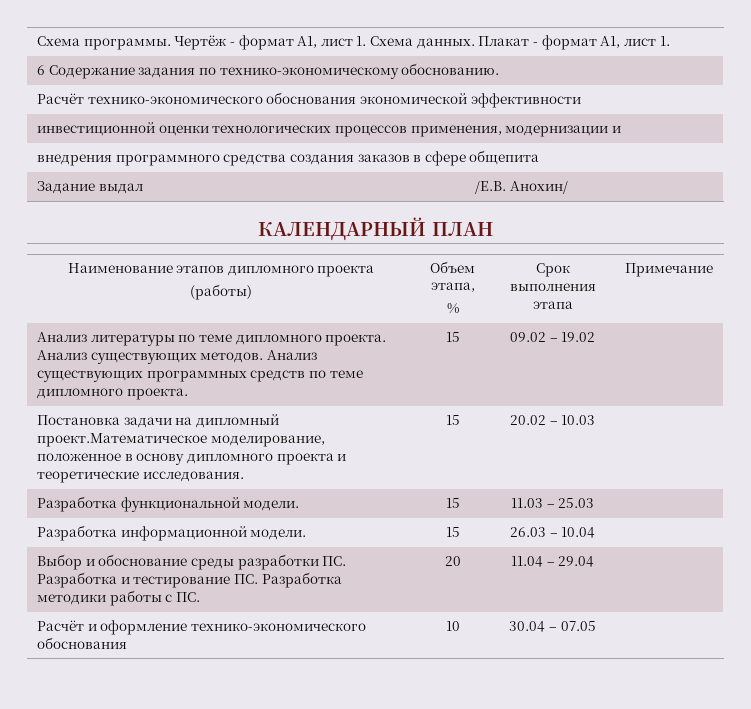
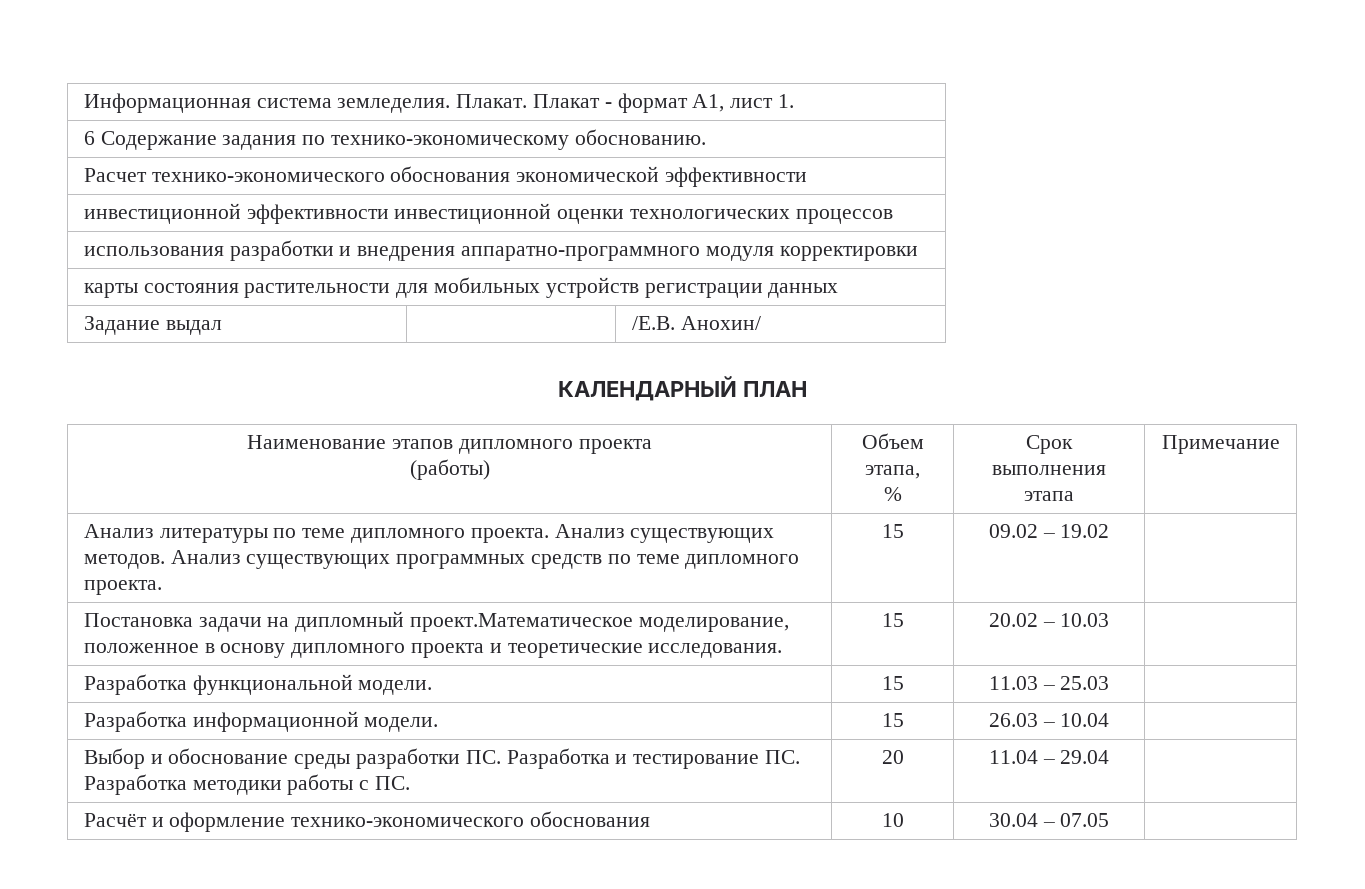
[36,35,475,50] Схема программы. Чертёж - формат А1, лист 1. Схема данных. -> [83,93,528,113] Информационная система земледелия. Плакат.
[36,93,84,104] Расчёт -> [83,168,147,182] Расчет
(155, 129) none -> [246,203,552,224] эффективности инвестиционной
[410,125,621,137] [36,150,540,166] применения, модернизации и // внедрения программного средства создания заказов в сфере общепита -> [83,240,918,261] [83,277,839,298] // использования разработки и внедрения аппаратно-программного модуля корректировки // карты состояния растительности для мобильных устройств регистрации данных

